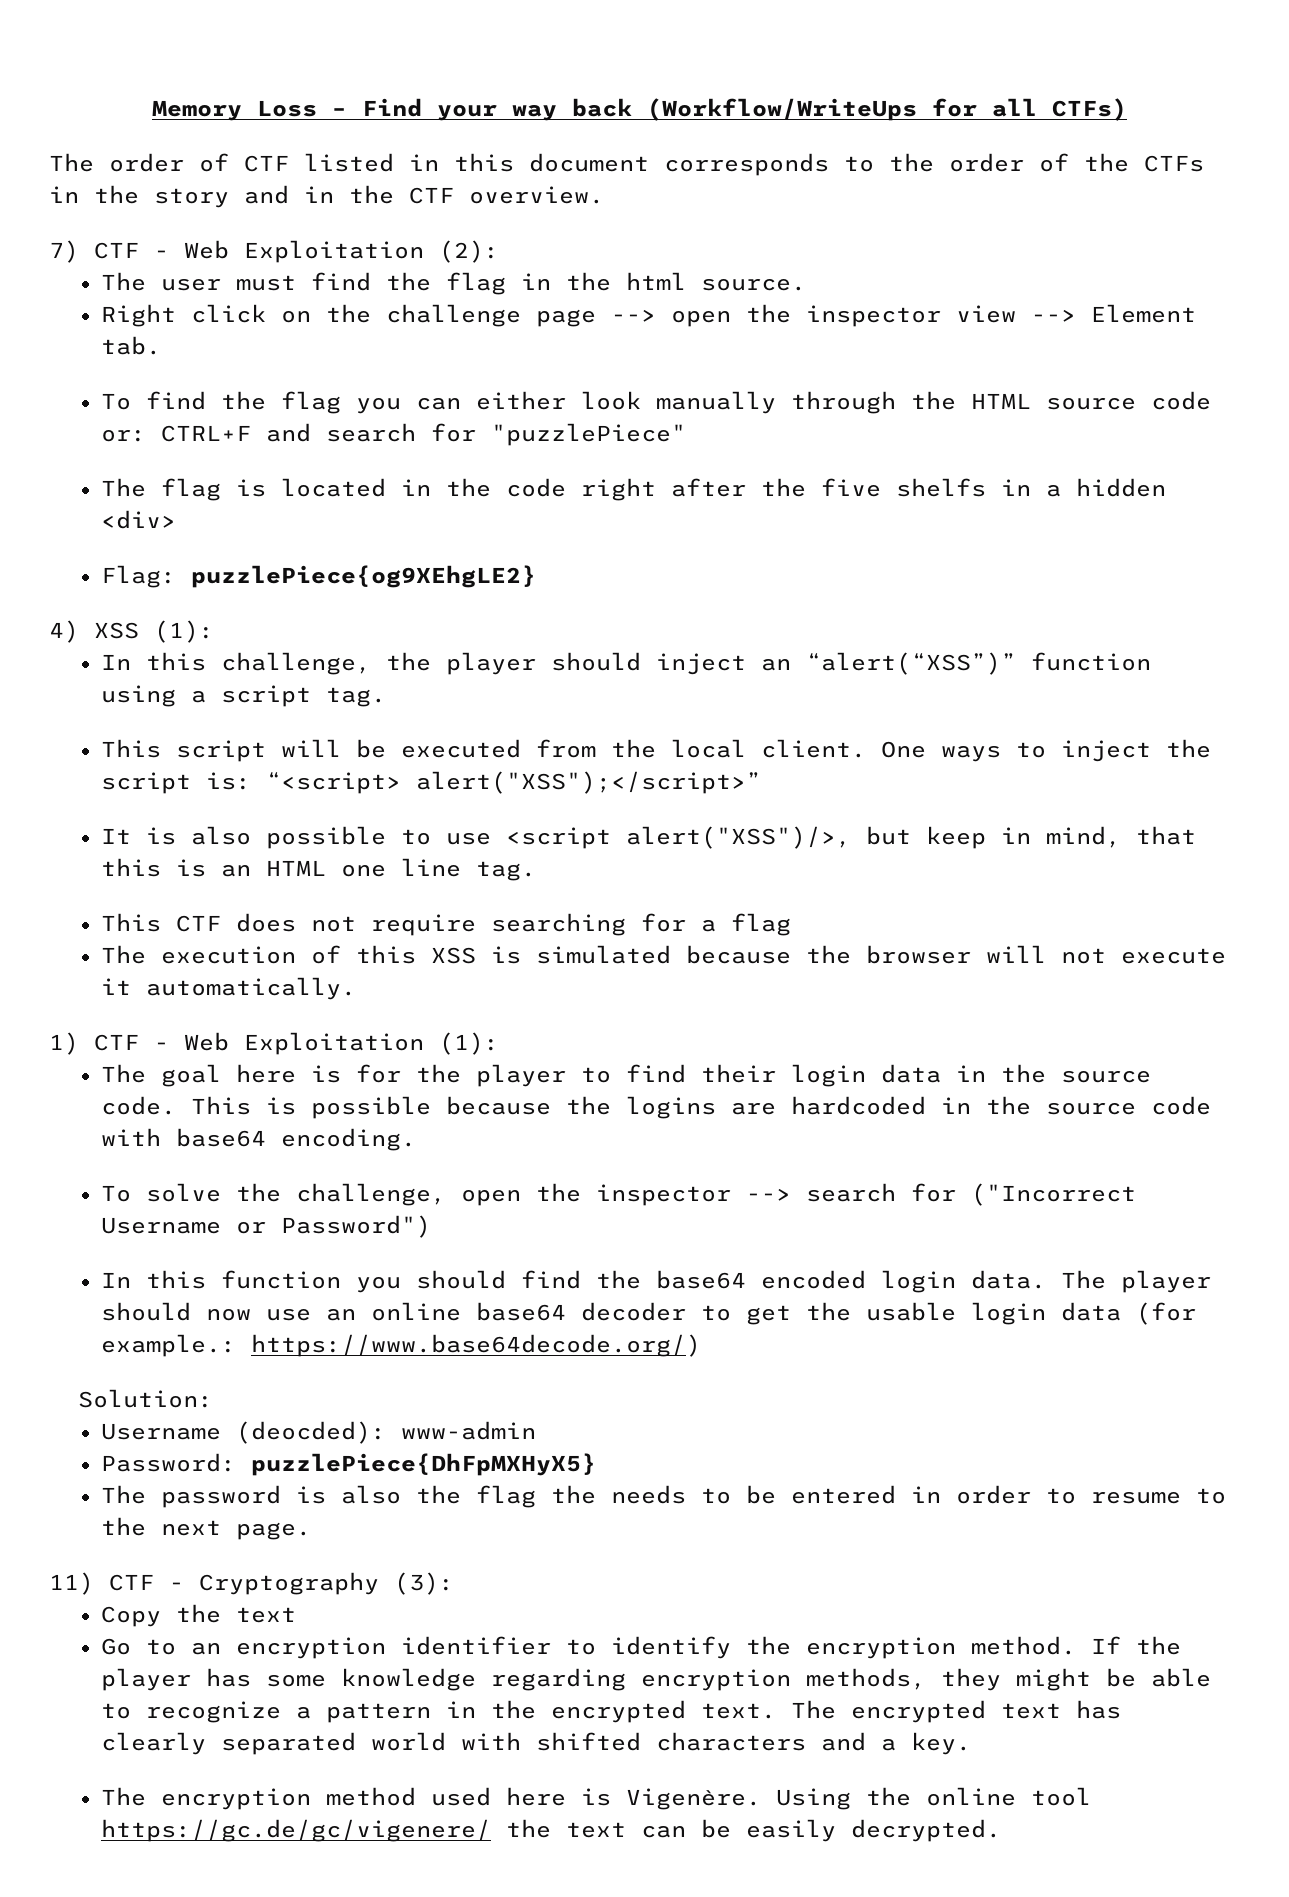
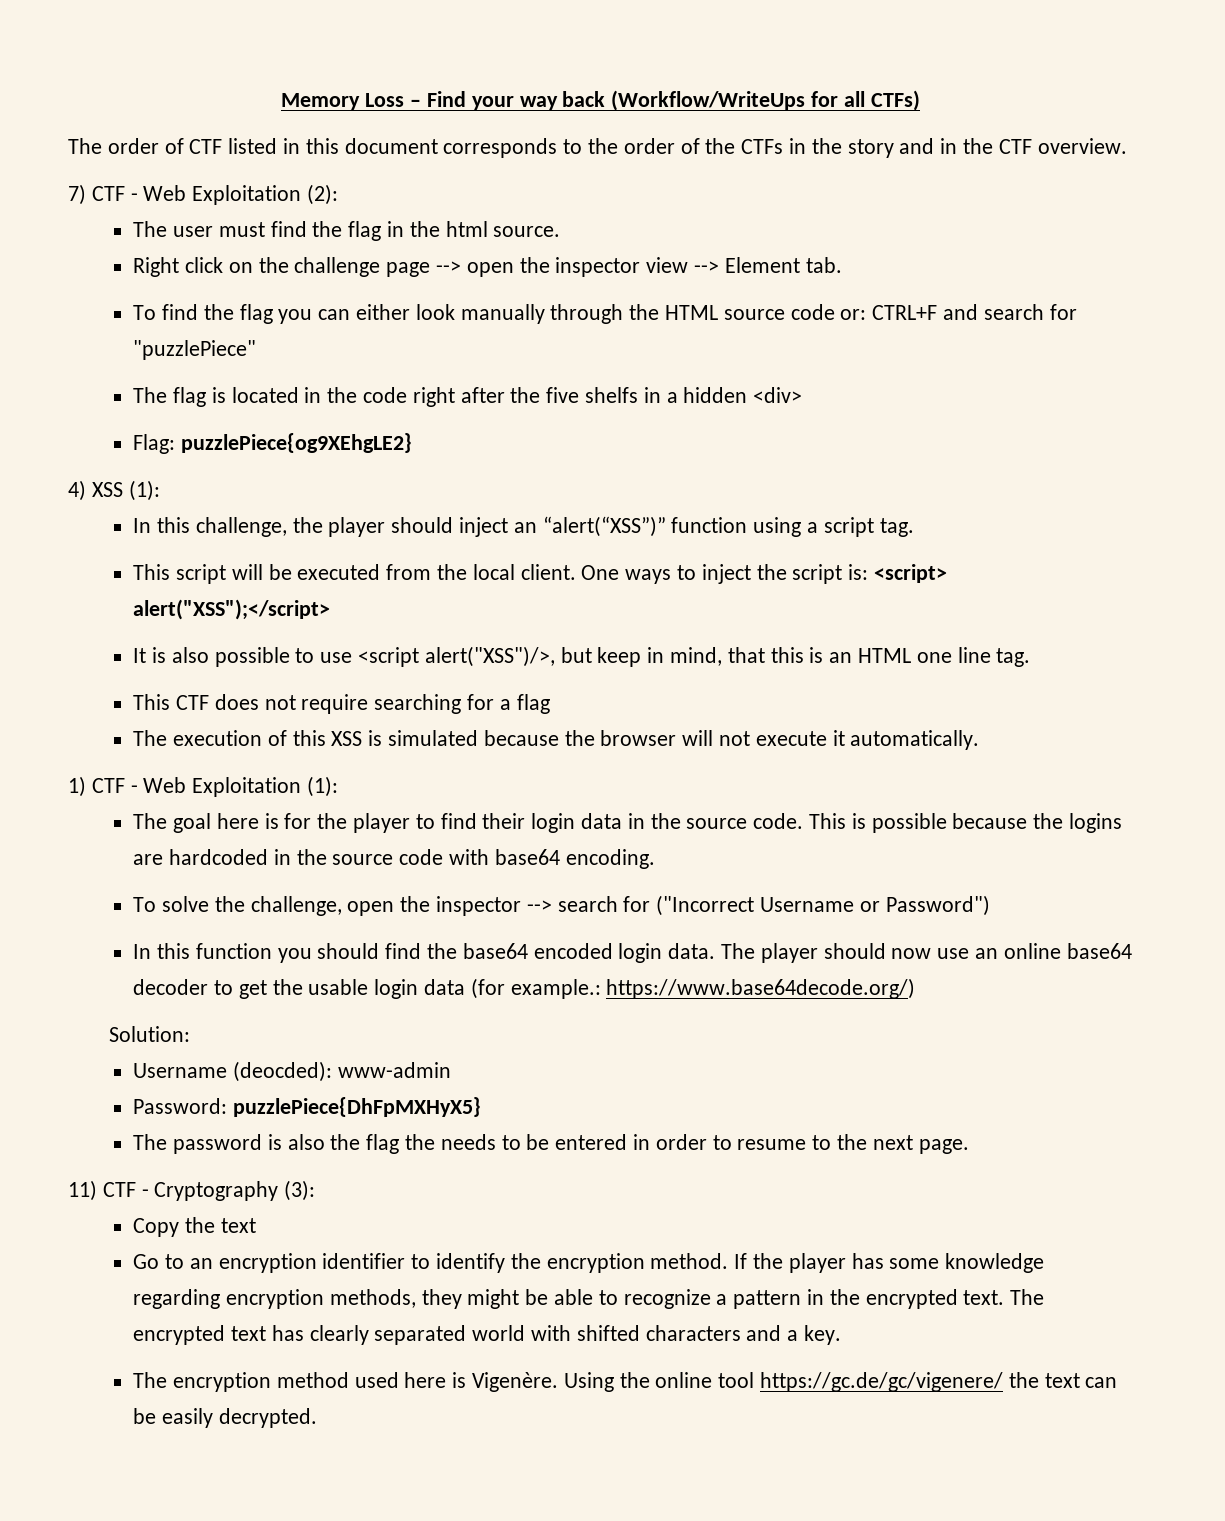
[266,771,762,794] “<script> alert("XSS");</script>” -> [873,564,947,583] [133,599,331,620] <script> alert("XSS");</script>

